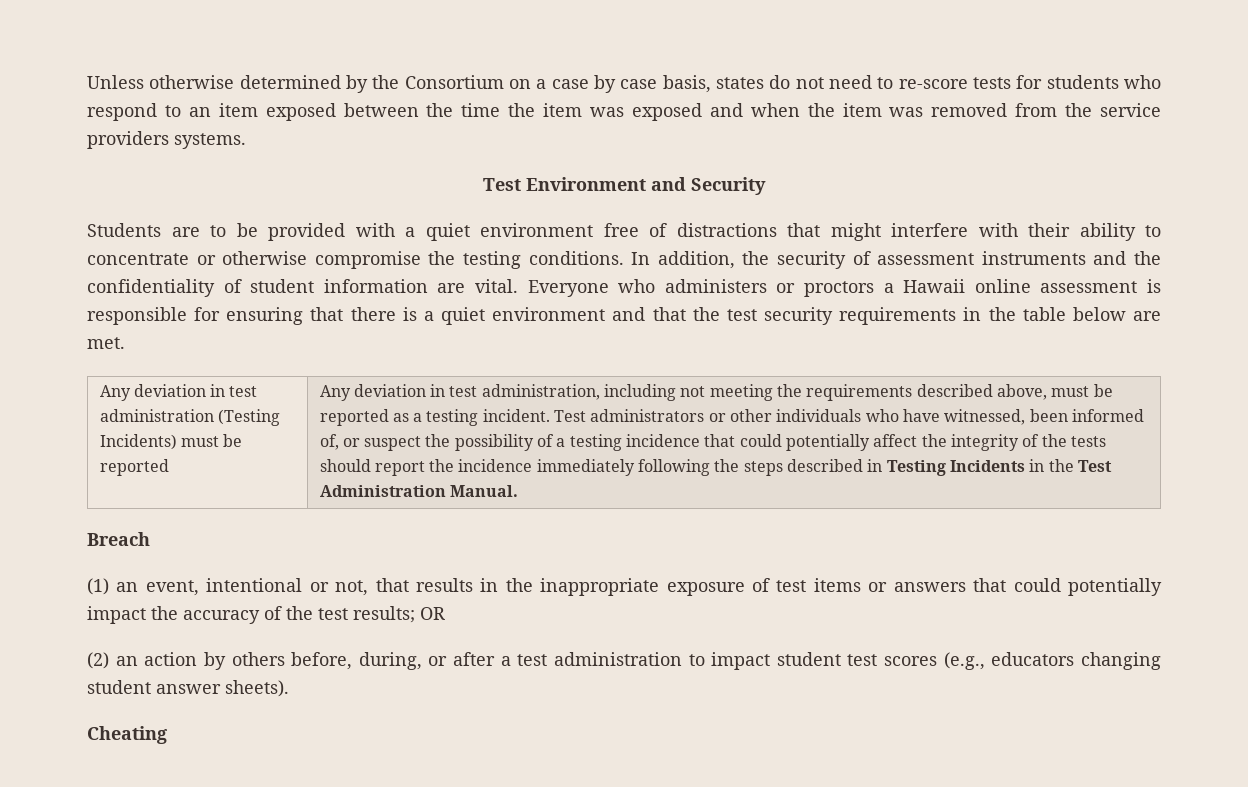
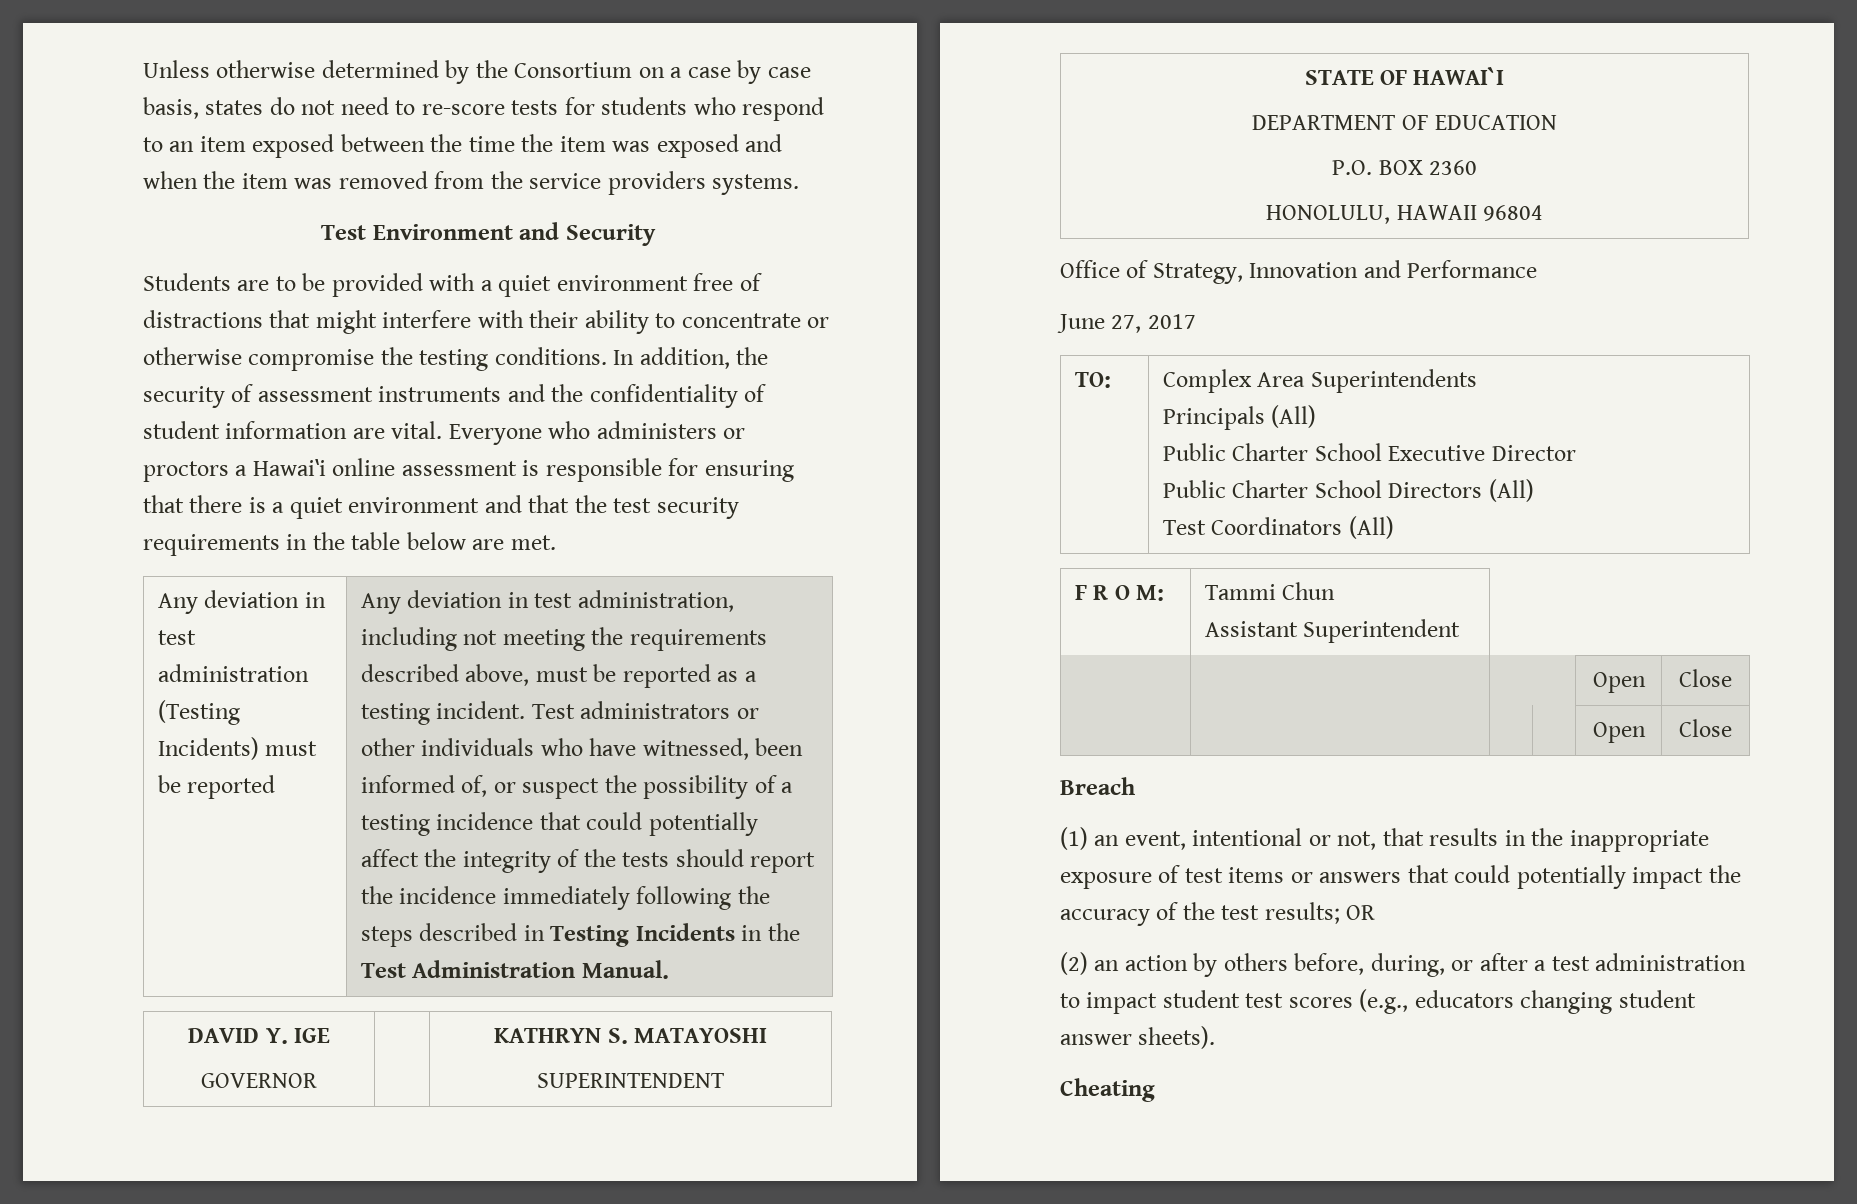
[903,279,966,293] Hawaii -> [252,459,326,476] Hawai‛i
(518, 491) none -> [188,1028,330,1044] [201,1073,317,1088] [494,1028,767,1044] [537,1073,724,1088] [1304,67,1505,85] [1252,115,1557,130] [1332,160,1477,175] [1266,205,1543,224] [1060,260,1538,284] [1057,314,1196,333] [1074,372,1111,388] [1162,369,1477,393] [1162,405,1317,430] [1162,443,1576,461] [1162,479,1534,502] [1162,516,1394,539] [1074,585,1165,601] [1204,582,1336,600] [1204,619,1461,643] [1592,672,1646,693] [1679,669,1732,687] [1592,722,1646,743] [1679,719,1732,737] // DAVID Y. IGE // GOVERNOR | | KATHRYN S. MATAYOSHI // SUPERINTENDENT // STATE OF HAWAI`I // DEPARTMENT OF EDUCATION // P.O. BOX 2360 // HONOLULU, HAWAII 96804 // Office of Strategy, Innovation and Performance // June 27, 2017 // TO: | Complex Area Superintendents // Principals (All) // Public Charter School Executive Director // Public Charter School Directors (All) // Test Coordinators (All) // F R O M: | Tammi Chun // Assistant Superintendent // | | | Open | Close // | | | | Open | Close

